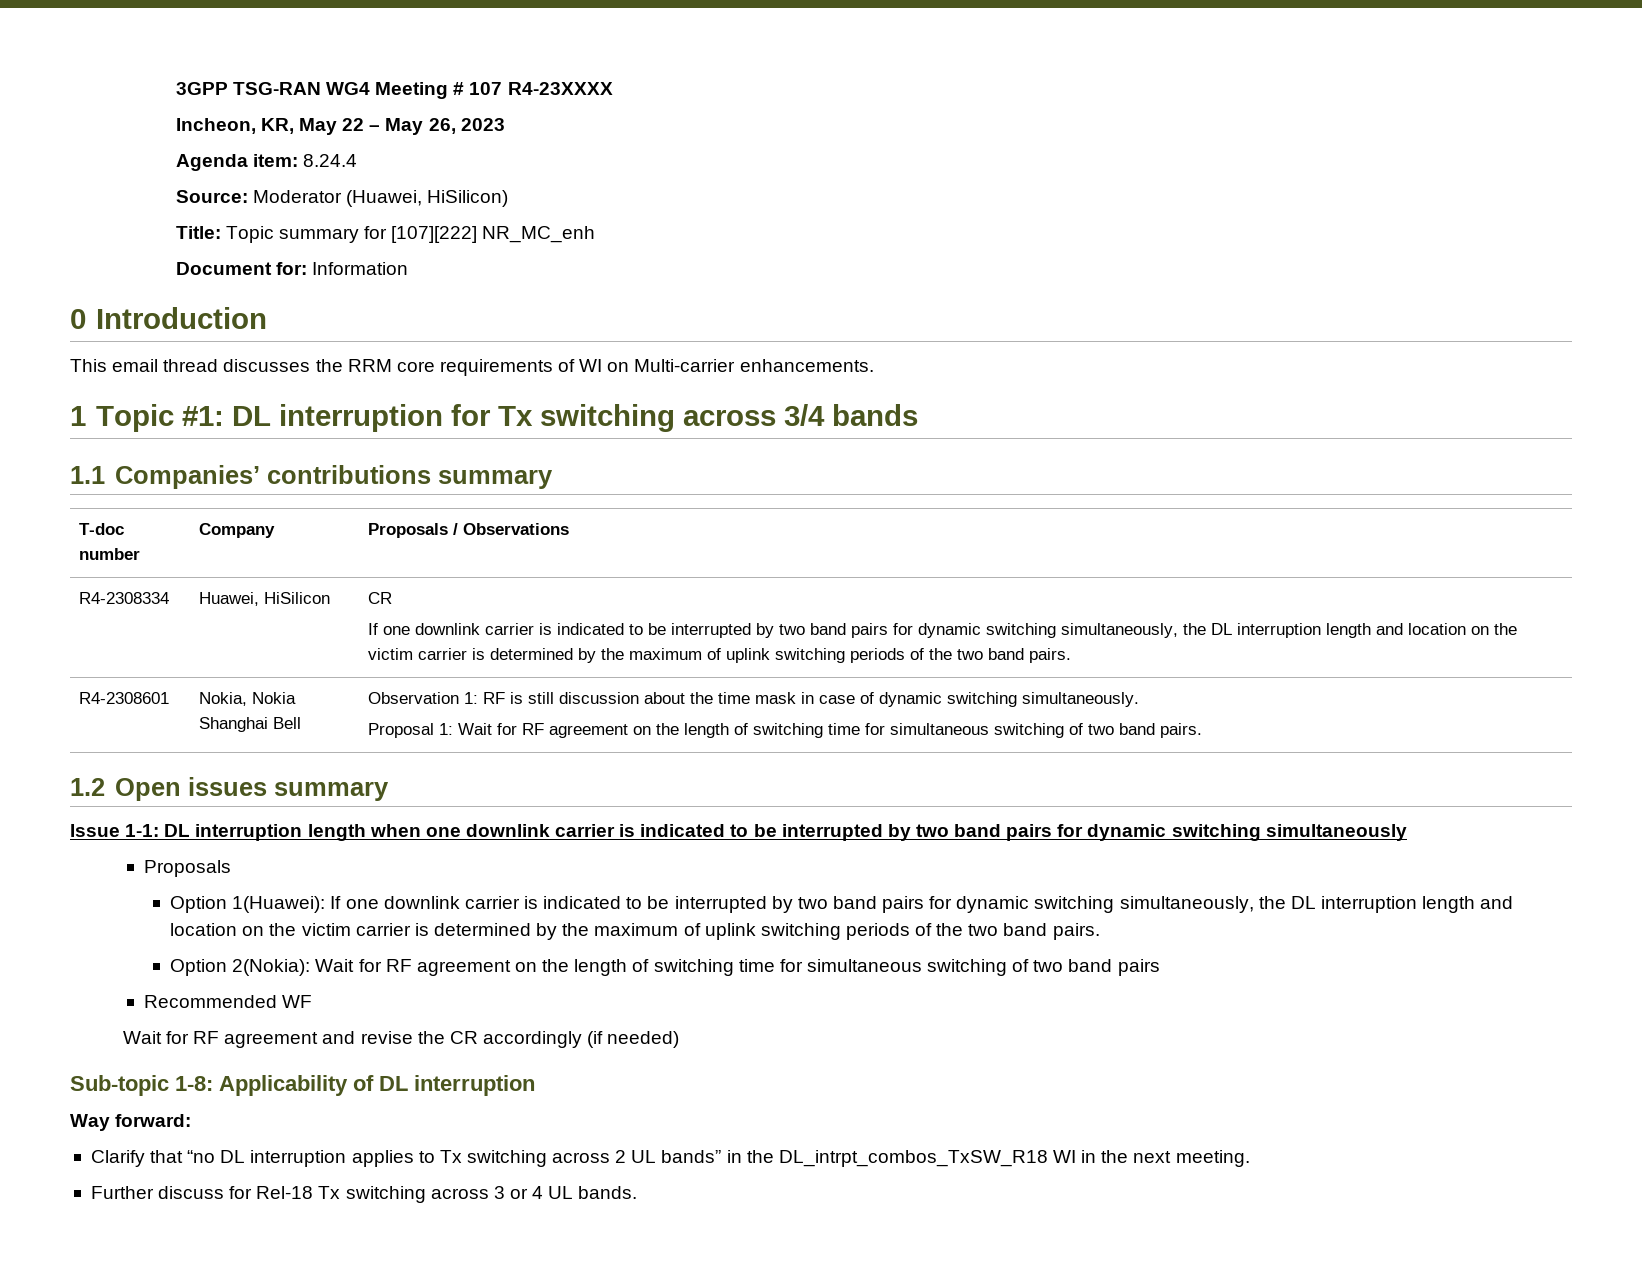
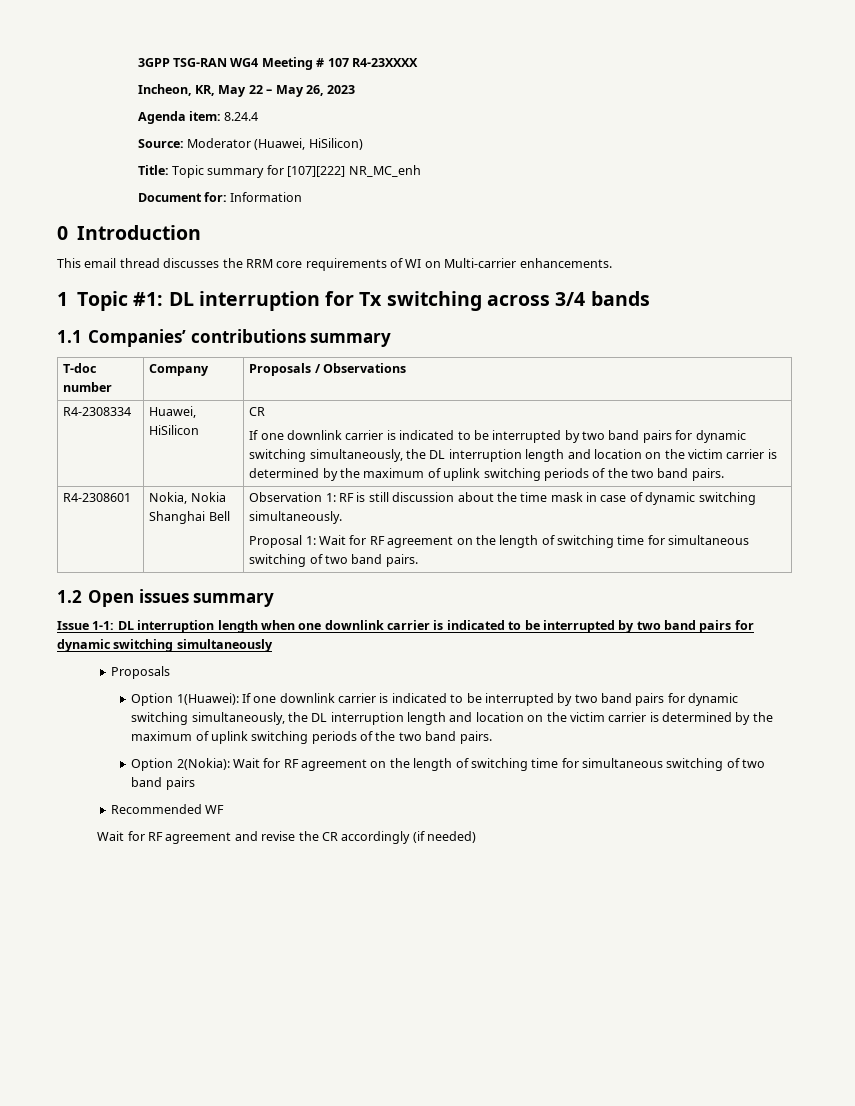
[70,1075,535,1096] [70,1114,192,1131] [90,1150,1250,1167] [90,1186,638,1203] // Sub-topic 1-8: Applicability of DL interruption // Way forward: // Clarify that “no DL interruption applies to Tx switching across 2 UL bands” in the DL_intrpt_combos_TxSW_R18 WI in the next meeting. // Further discuss for Rel-18 Tx switching across 3 or 4 UL bands. -> (477, 837) none

